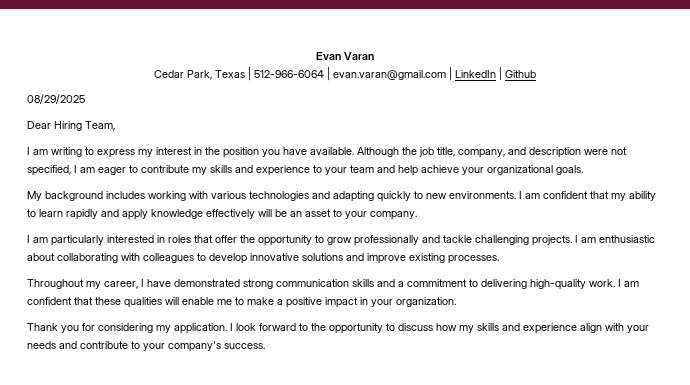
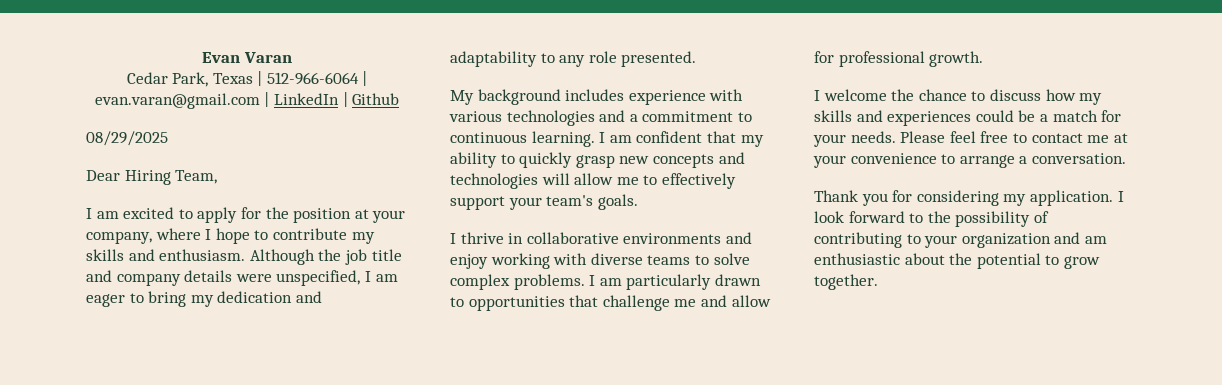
[51,147,627,158] [27,165,126,176] writing to express my interest in the position you have available. Although the job title, company, and description were not specified, I am eager -> [123,207,406,223] [86,228,250,244] excited to apply for the position at your company, where I hope
[256,165,583,176] experience to your team and help achieve your organizational goals. -> [159,249,402,265] [86,270,398,286] [86,291,322,307] [450,51,697,67] enthusiasm. Although the job title and company details were unspecified, I am eager to bring my dedication and adaptability to any role presented.
[148,191,186,201] working -> [628,90,706,105] experience
[333,191,516,202] adapting quickly to new environments. -> [629,111,752,122] [450,131,595,147] a commitment to continuous learning.
[39,209,417,220] [27,235,655,246] [27,253,499,264] [27,279,639,290] [27,297,456,308] learn rapidly and apply knowledge effectively will be an asset to your company. // I am particularly interested in roles that offer the opportunity to grow professionally and tackle challenging projects. I am enthusiastic about collaborating with colleagues to develop innovative solutions and improve existing processes. // Throughout my career, I have demonstrated strong communication skills and a commitment to delivering high-quality work. I am confident that these qualities will enable me to make a positive impact in your organization. -> [519,152,745,168] [450,173,736,189] [450,194,638,210] [450,232,752,244] [450,253,750,269] [450,274,761,290] [450,295,771,311] [814,51,984,67] [814,89,1103,105] [814,110,1122,126] [813,131,1128,147] [813,153,1126,168] quickly grasp new concepts and technologies will allow me to effectively support your team's goals. // I thrive in collaborative environments and enjoy working with diverse teams to solve complex problems. I am particularly drawn to opportunities that challenge me and allow for professional growth. // I welcome the chance to discuss how my skills and experiences could be a match for your needs. Please feel free to contact me at your convenience to arrange a conversation.
[329,323,649,334] [27,341,265,352] opportunity to discuss how my skills and experience align with your needs and contribute to your company's success. -> [955,211,1049,227] [814,232,1107,248] [814,253,1100,269] [814,274,878,290] possibility of contributing to your organization and am enthusiastic about the potential to grow together.

